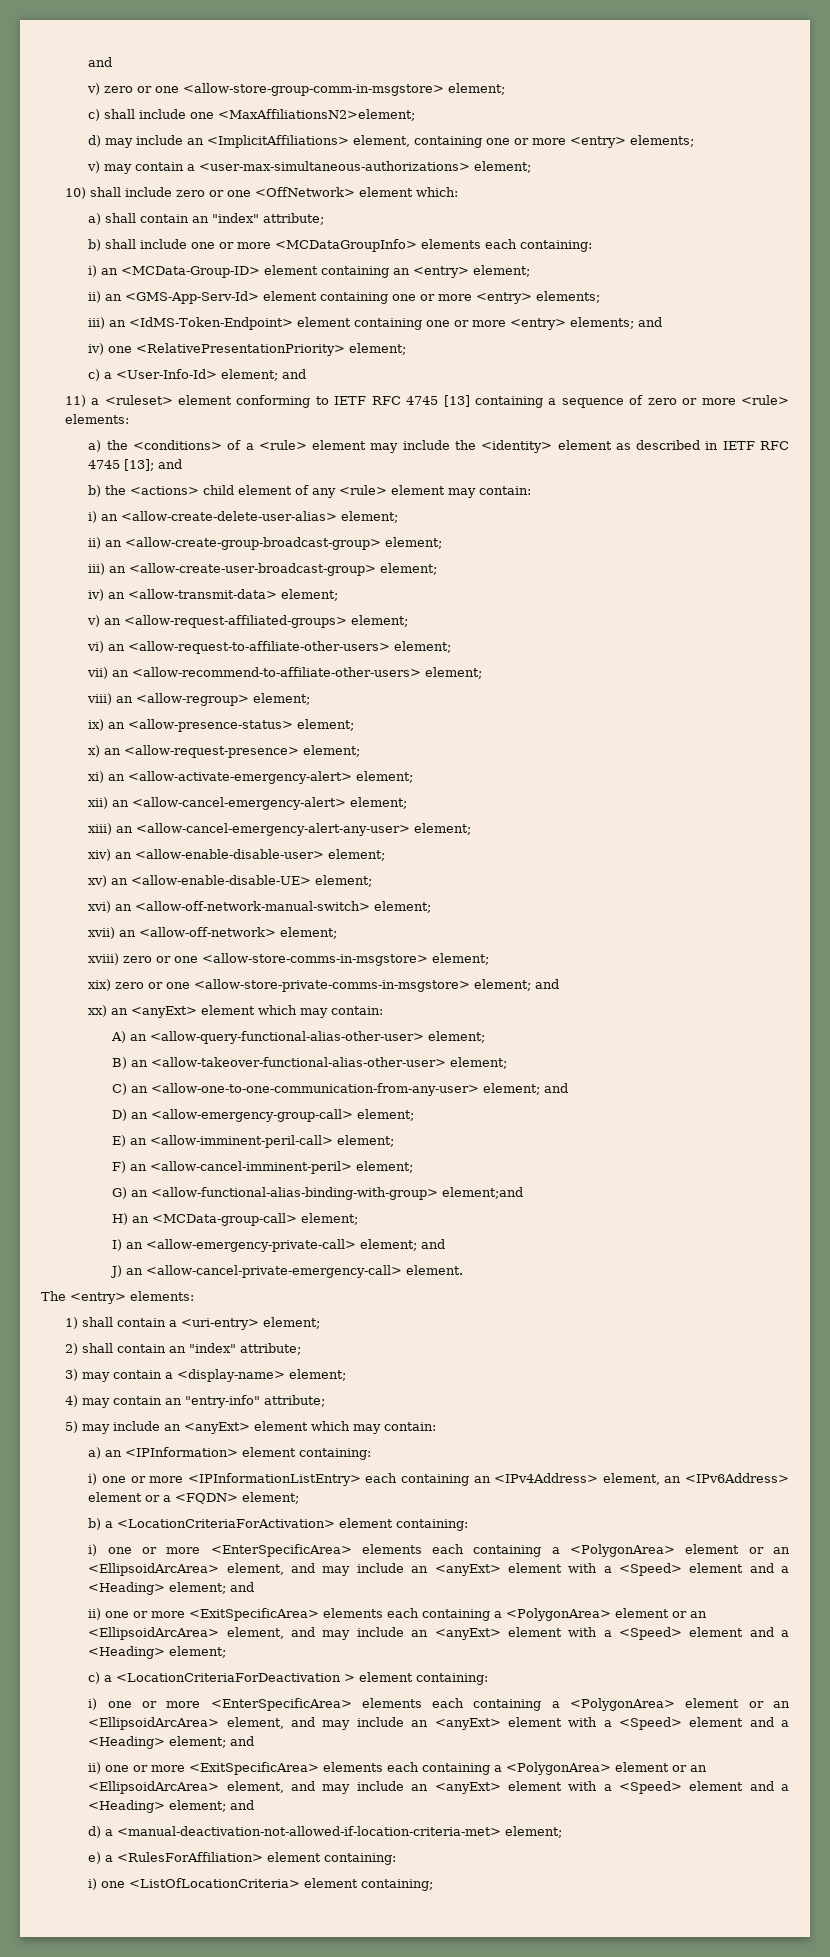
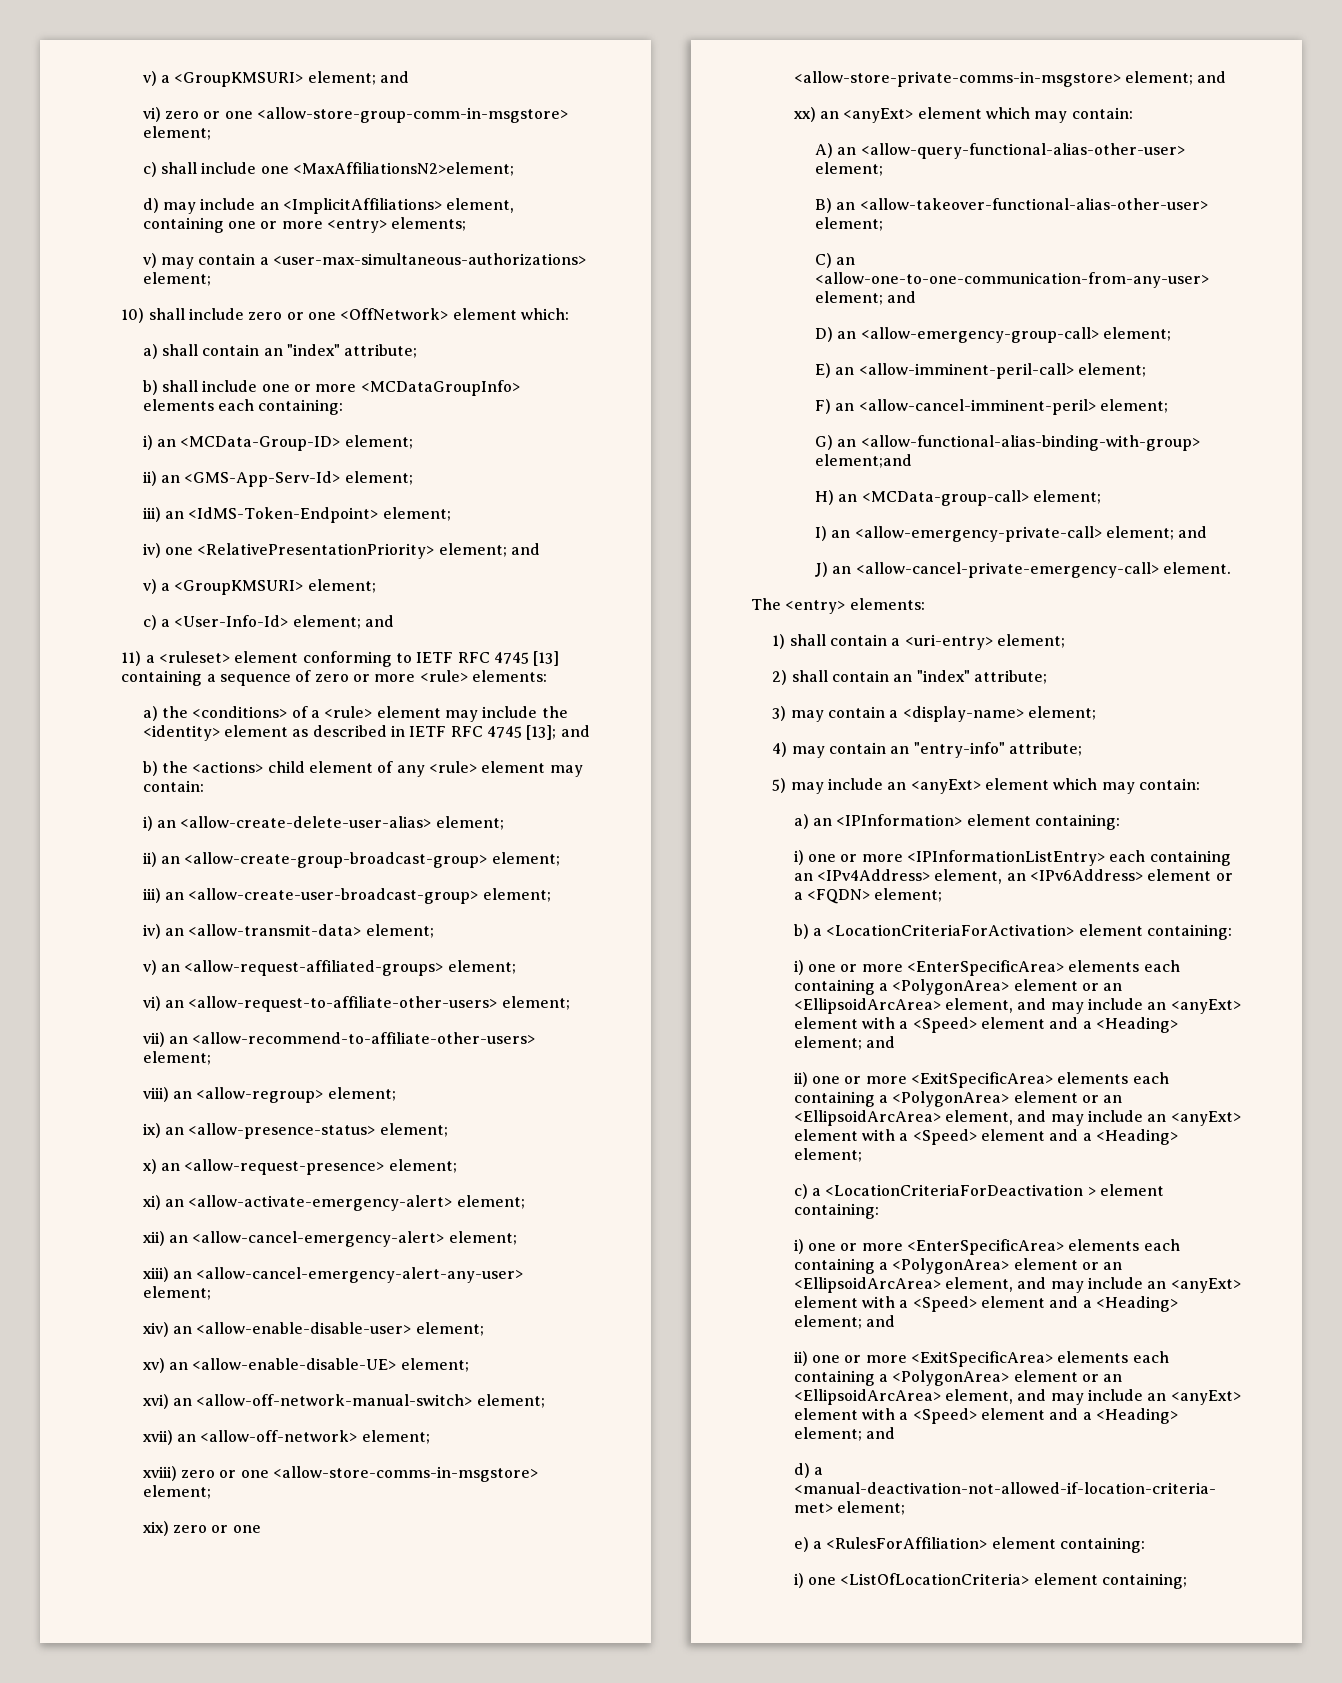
[88,57,113,67] [87,83,101,95] and // v) -> [142,71,409,87] [142,107,161,122] v) a <GroupKMSURI> element; and // vi)
[264,265,470,278] element containing an <entry> -> (341, 443) none
[263,291,601,304] [88,317,663,330] element containing one or more <entry> elements; // iii) an <IdMS-Token-Endpoint> element containing one or more <entry> elements; and -> [344,471,413,485] [142,507,451,523] element; // iii) an <IdMS-Token-Endpoint> element;
(407, 349) none -> [510,543,540,555] [142,579,376,595] and // v) a <GroupKMSURI> element;

